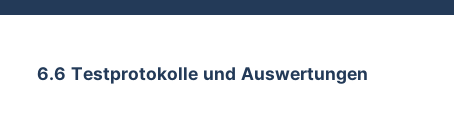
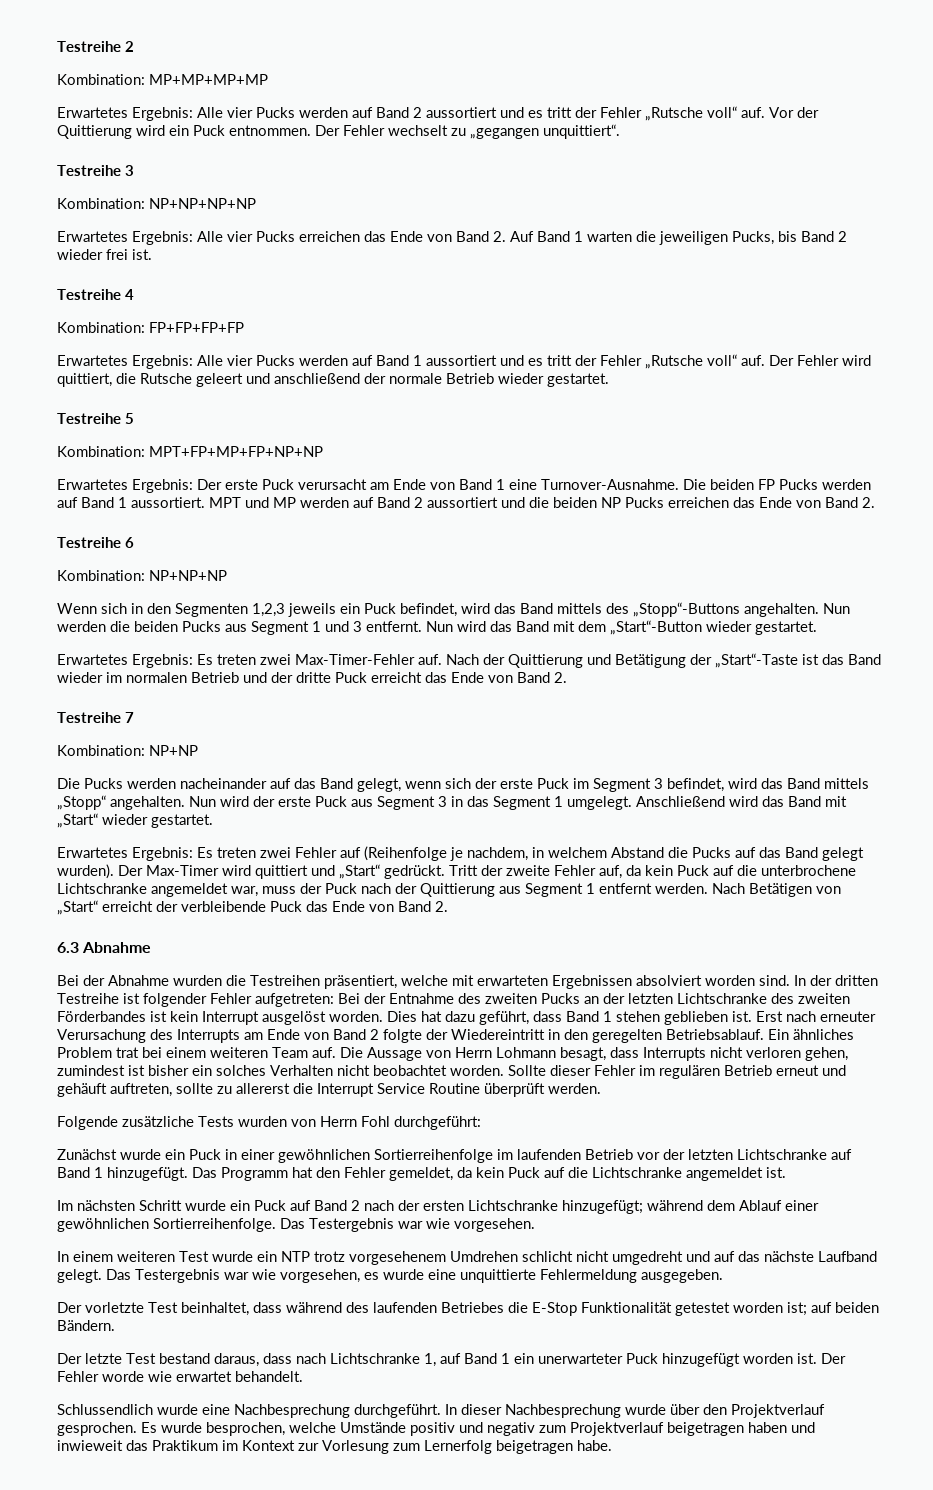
[37,67,368,84] 6.6 Testprotokolle und Auswertungen -> [57,41,134,52] [57,74,268,85] [57,106,819,121] [57,124,620,139] [57,165,134,176] [57,198,256,209] [57,231,847,245] [57,249,152,260] [57,289,134,300] [57,322,244,333] [57,354,871,369] [57,373,609,387] [57,413,134,424] [57,446,323,457] [57,479,871,493] [57,497,875,508] [57,537,134,548] [57,570,227,581] [57,602,850,617] [57,620,817,635] [57,653,881,668] [57,672,567,683] [57,712,134,723] [57,745,198,756] [57,778,869,792] [57,795,847,810] [57,813,213,828] [57,846,864,861] [57,864,856,879] [57,883,841,897] [57,900,448,915] [57,942,152,953] [57,975,878,989] [57,993,850,1007] [57,1011,876,1025] [57,1029,854,1043] [57,1047,848,1061] [57,1065,846,1079] [57,1083,601,1097] [57,1116,481,1130] [57,1149,852,1163] [57,1167,786,1181] [57,1200,819,1214] [57,1218,535,1232] [57,1251,877,1265] [57,1269,723,1283] [57,1302,879,1316] [57,1320,115,1331] [57,1353,846,1367] [57,1371,303,1382] [57,1404,825,1418] [57,1422,815,1436] [57,1440,612,1454] Testreihe 2 // Kombination: MP+MP+MP+MP // Erwartetes Ergebnis: Alle vier Pucks werden auf Band 2 aussortiert und es tritt der Fehler „Rutsche voll“ auf. Vor der Quittierung wird ein Puck entnommen. Der Fehler wechselt zu „gegangen unquittiert“. // Testreihe 3 // Kombination: NP+NP+NP+NP // Erwartetes Ergebnis: Alle vier Pucks erreichen das Ende von Band 2. Auf Band 1 warten die jeweiligen Pucks, bis Band 2 wieder frei ist. // Testreihe 4 // Kombination: FP+FP+FP+FP // Erwartetes Ergebnis: Alle vier Pucks werden auf Band 1 aussortiert und es tritt der Fehler „Rutsche voll“ auf. Der Fehler wird quittiert, die Rutsche geleert und anschließend der normale Betrieb wieder gestartet. // Testreihe 5 // Kombination: MPT+FP+MP+FP+NP+NP // Erwartetes Ergebnis: Der erste Puck verursacht am Ende von Band 1 eine Turnover-Ausnahme. Die beiden FP Pucks werden auf Band 1 aussortiert. MPT und MP werden auf Band 2 aussortiert und die beiden NP Pucks erreichen das Ende von Band 2. // Testreihe 6 // Kombination: NP+NP+NP // Wenn sich in den Segmenten 1,2,3 jeweils ein Puck befindet, wird das Band mittels des „Stopp“-Buttons angehalten. Nun werden die beiden Pucks aus Segment 1 und 3 entfernt. Nun wird das Band mit dem „Start“-Button wieder gestartet. // Erwartetes Ergebnis: Es treten zwei Max-Timer-Fehler auf. Nach der Quittierung und Betätigung der „Start“-Taste ist das Band wieder im normalen Betrieb und der dritte Puck erreicht das Ende von Band 2. // Testreihe 7 // Kombination: NP+NP // Die Pucks werden nacheinander auf das Band gelegt, wenn sich der erste Puck im Segment 3 befindet, wird das Band mittels „Stopp“ angehalten. Nun wird der erste Puck aus Segment 3 in das Segment 1 umgelegt. Anschließend wird das Band mit „Start“ wieder gestartet. // Erwartetes Ergebnis: Es treten zwei Fehler auf (Reihenfolge je nachdem, in welchem Abstand die Pucks auf das Band gelegt wurden). Der Max-Timer wird quittiert und „Start“ gedrückt. Tritt der zweite Fehler auf, da kein Puck auf die unterbrochene Lichtschranke angemeldet war, muss der Puck nach der Quittierung aus Segment 1 entfernt werden. Nach Betätigen von „Start“ erreicht der verbleibende Puck das Ende von Band 2. // 6.3 Abnahme // Bei der Abnahme wurden die Testreihen präsentiert, welche mit erwarteten Ergebnissen absolviert worden sind. In der dritten Testreihe ist folgender Fehler aufgetreten: Bei der Entnahme des zweiten Pucks an der letzten Lichtschranke des zweiten Förderbandes ist kein Interrupt ausgelöst worden. Dies hat dazu geführt, dass Band 1 stehen geblieben ist. Erst nach erneuter Verursachung des Interrupts am Ende von Band 2 folgte der Wiedereintritt in den geregelten Betriebsablauf. Ein ähnliches Problem trat bei einem weiteren Team auf. Die Aussage von Herrn Lohmann besagt, dass Interrupts nicht verloren gehen, zumindest ist bisher ein solches Verhalten nicht beobachtet worden. Sollte dieser Fehler im regulären Betrieb erneut und gehäuft auftreten, sollte zu allererst die Interrupt Service Routine überprüft werden. // Folgende zusätzliche Tests wurden von Herrn Fohl durchgeführt: // Zunächst wurde ein Puck in einer gewöhnlichen Sortierreihenfolge im laufenden Betrieb vor der letzten Lichtschranke auf Band 1 hinzugefügt. Das Programm hat den Fehler gemeldet, da kein Puck auf die Lichtschranke angemeldet ist. // Im nächsten Schritt wurde ein Puck auf Band 2 nach der ersten Lichtschranke hinzugefügt; während dem Ablauf einer gewöhnlichen Sortierreihenfolge. Das Testergebnis war wie vorgesehen. // In einem weiteren Test wurde ein NTP trotz vorgesehenem Umdrehen schlicht nicht umgedreht und auf das nächste Laufband gelegt. Das Testergebnis war wie vorgesehen, es wurde eine unquittierte Fehlermeldung ausgegeben. // Der vorletzte Test beinhaltet, dass während des laufenden Betriebes die E-Stop Funktionalität getestet worden ist; auf beiden Bändern. // Der letzte Test bestand daraus, dass nach Lichtschranke 1, auf Band 1 ein unerwarteter Puck hinzugefügt worden ist. Der Fehler worde wie erwartet behandelt. // Schlussendlich wurde eine Nachbesprechung durchgeführt. In dieser Nachbesprechung wurde über den Projektverlauf gesprochen. Es wurde besprochen, welche Umstände positiv und negativ zum Projektverlauf beigetragen haben und inwieweit das Praktikum im Kontext zur Vorlesung zum Lernerfolg beigetragen habe.

